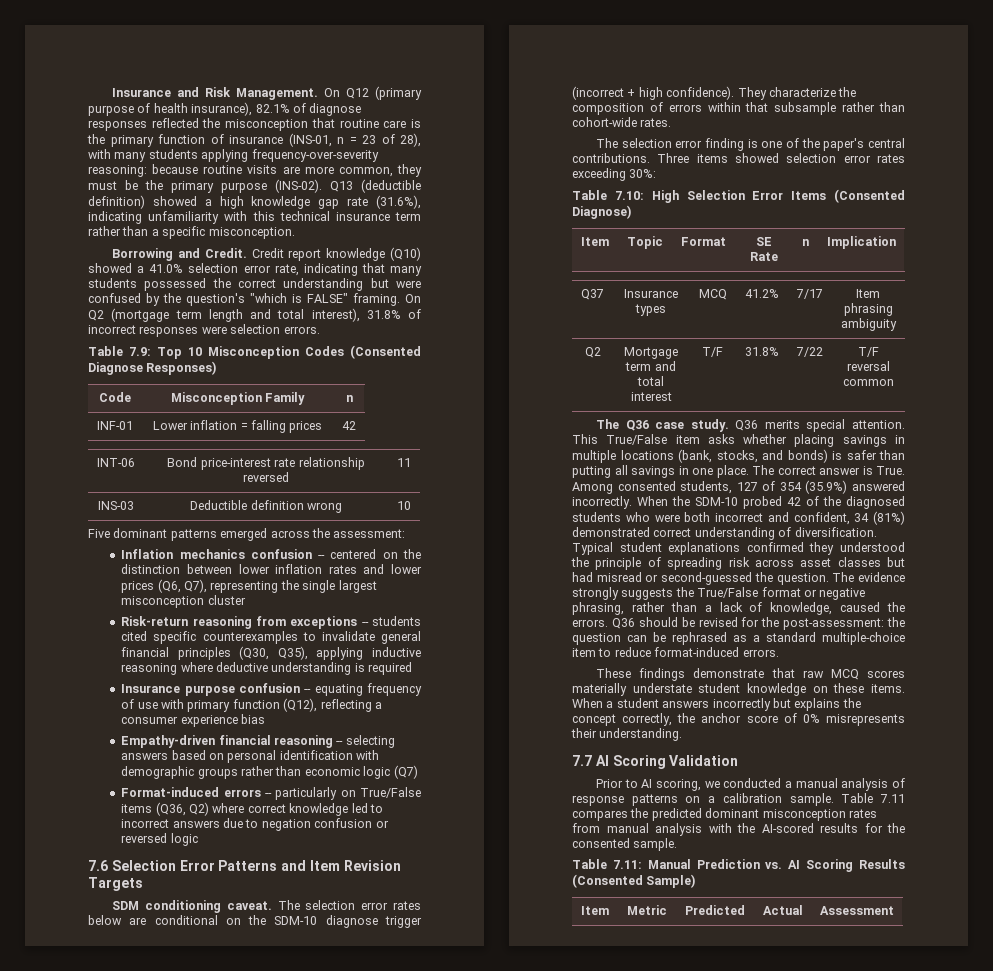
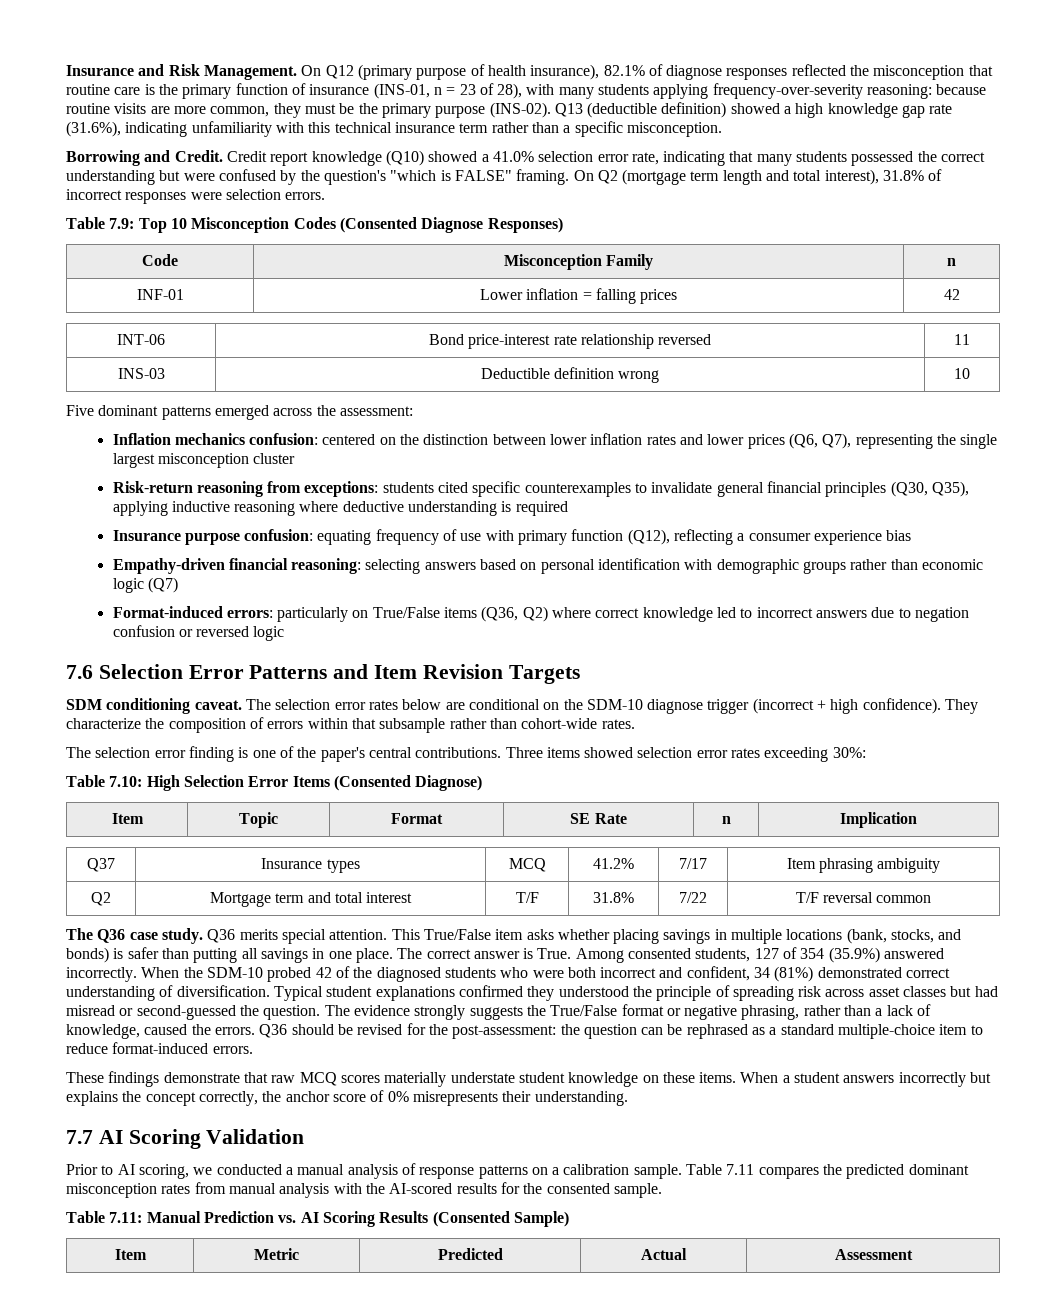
[250,549,326,559] confusion -- -> [249,433,319,445] confusion:
[290,616,369,629] exceptions -- -> [304,481,379,497] exceptions:
[239,683,312,693] confusion -- -> [244,529,314,541] confusion:
[274,735,344,748] reasoning -- -> [291,558,362,574] reasoning:
[223,789,273,797] errors -- -> [226,610,273,618] errors:

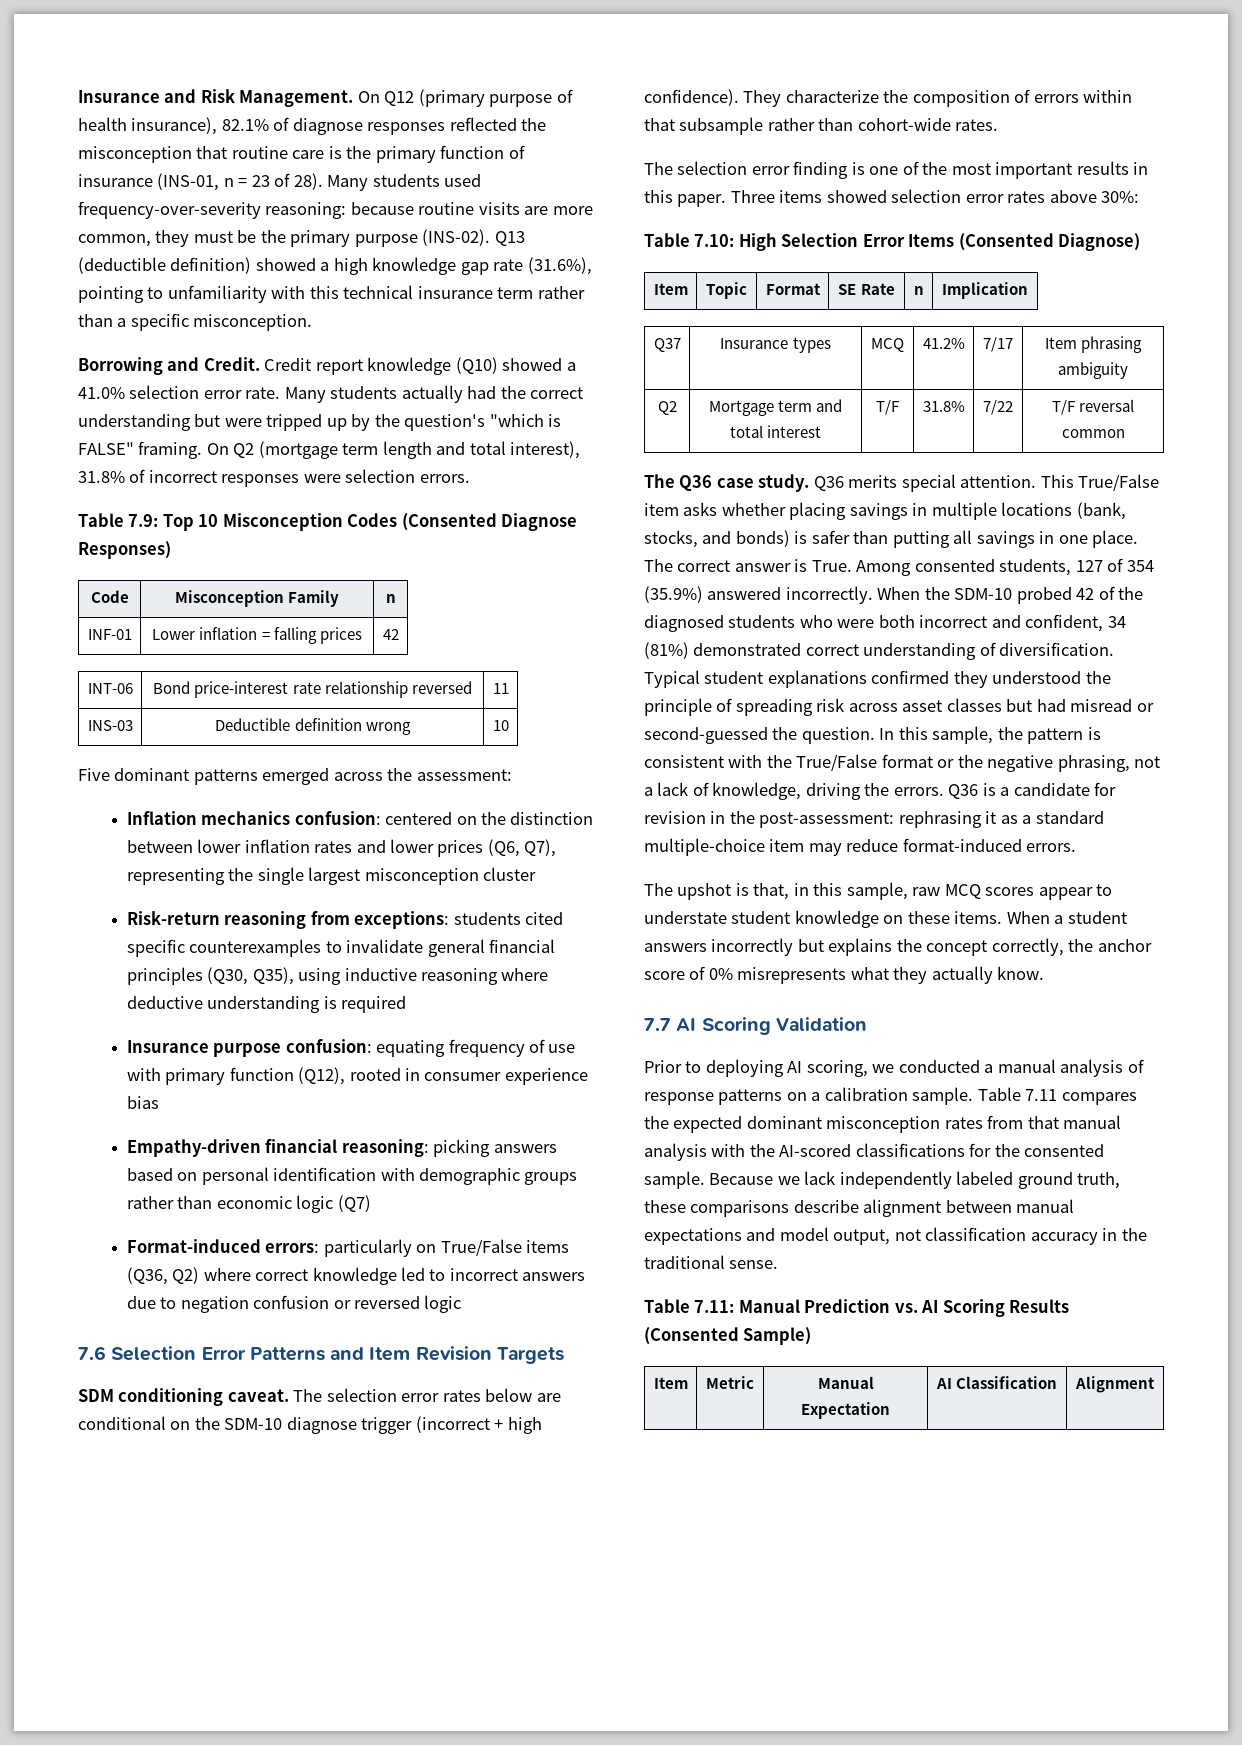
[497,83,709,99] 28), with many students applying -> [293,173,482,191] 28). Many students used
[125,122,188,137] indicating -> [78,286,164,303] pointing to
[631,151,914,166] rate, indicating that many students possessed -> [245,385,497,403] rate. Many students actually had
[218,169,276,181] confused -> [266,414,347,431] tripped up
[112,501,168,516] applying -> [298,968,342,985] using
[674,529,745,545] reflecting a -> [349,1068,420,1081] rooted in
[365,559,421,574] selecting -> [433,1139,491,1157] picking
[320,747,502,762] paper's central contributions. -> [951,161,1149,179] [644,190,727,207] most important results in this paper.
[764,747,829,762] exceeding -> [1049,190,1097,203] above
[324,1005,523,1020] The evidence strongly suggests -> [879,726,1101,744] [644,755,763,768] In this sample, the pattern is consistent with
(681, 1012) none -> [957,755,983,768] the
[803,1005,872,1016] rather than -> [1134,756,1161,768] not
[144,1024,188,1035] caused -> [805,783,861,800] driving
[291,1023,748,1039] should be revised for the post-assessment: the question can be rephrased -> [982,782,1117,796] [644,811,997,828] is a candidate for revision in the post-assessment: rephrasing it
[970,1025,983,1035] to -> [808,843,842,856] may
[66,1071,268,1087] These findings demonstrate that -> [644,882,908,900] The upshot is that, in this sample,
[384,1072,447,1087] materially -> [1038,884,1113,900] appear to
[502,1091,628,1106] their understanding. -> [850,966,1045,984] what they actually know.
(114, 1170) none -> [705,1059,784,1077] deploying
[846,1164,905,1179] predicted -> [673,1116,743,1133] expected
(226, 1188) none -> [1027,1116,1059,1129] that
[456,1183,497,1194] results -> [855,1143,965,1157] classifications
(662, 1190) none -> [709,1171,1121,1189] [644,1199,1075,1217] [644,1227,1147,1245] [644,1255,779,1269] Because we lack independently labeled ground truth, these comparisons describe alignment between manual expectations and model output, not classification accuracy in the traditional sense.
[437,1248,503,1260] [641,1248,687,1260] [834,1249,913,1260] Predicted | Actual | Assessment -> [817,1376,874,1389] [801,1402,890,1419] [935,1376,1058,1389] [1075,1376,1155,1393] Manual Expectation | AI Classification | Alignment

